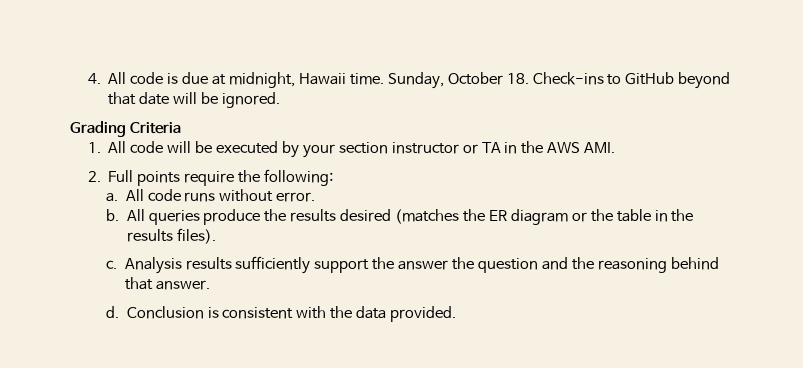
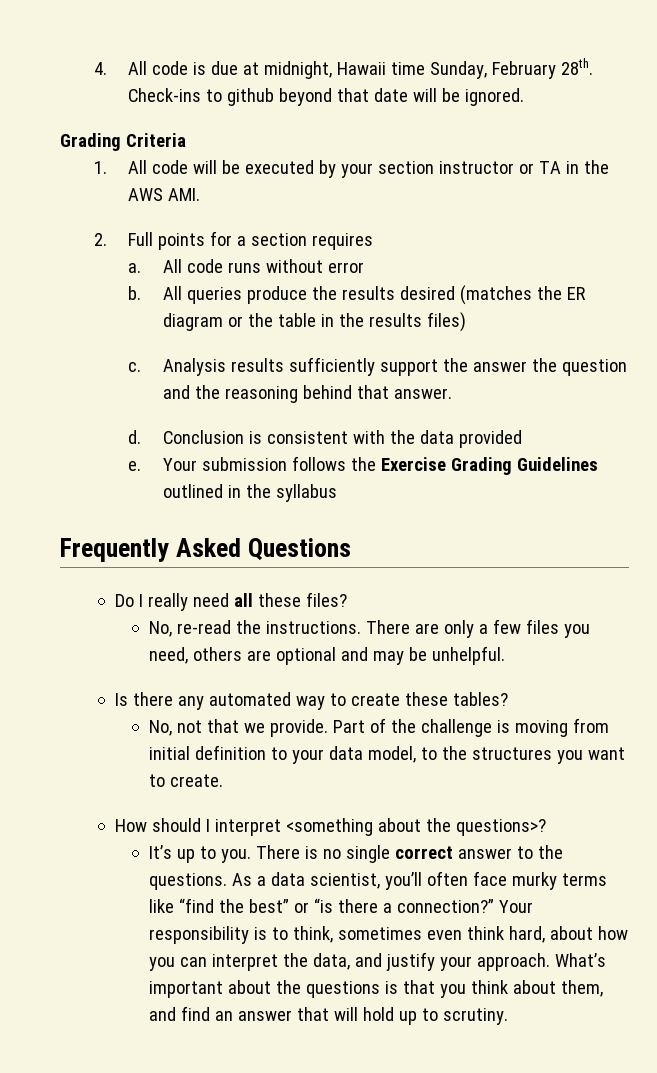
[349,72,529,89] time. Sunday, October 18. -> [391,58,594,79] time Sunday, February 28th.
[625,72,675,85] GitHub -> [227,88,275,106] github
[184,169,334,186] require the following: -> [210,231,374,250] for a section requires
[276,192,316,202] error. -> [327,262,364,273] error
[176,228,216,244] files). -> [426,312,466,332] files)
[390,306,457,322] provided. -> [458,430,522,448] [128,456,598,475] [162,484,337,502] [60,538,352,562] [114,592,347,611] [148,619,590,638] [148,646,505,665] [114,692,508,710] [148,718,609,737] [148,745,625,764] [148,774,223,787] [114,818,546,836] [148,845,563,863] [148,871,607,890] [148,898,533,913] [148,926,628,944] [148,952,606,971] [148,980,603,998] [148,1006,508,1025] provided // e. Your submission follows the Exercise Grading Guidelines outlined in the syllabus // Frequently Asked Questions // Do I really need all these files? // No, re-read the instructions. There are only a few files you need, others are optional and may be unhelpful. // Is there any automated way to create these tables? // No, not that we provide. Part of the challenge is moving from initial definition to your data model, to the structures you want to create. // How should I interpret <something about the questions>? // It’s up to you. There is no single correct answer to the questions. As a data scientist, you’ll often face murky terms like “find the best” or “is there a connection?” Your responsibility is to think, sometimes even think hard, about how you can interpret the data, and justify your approach. What’s important about the questions is that you think about them, and find an answer that will hold up to scrutiny.

